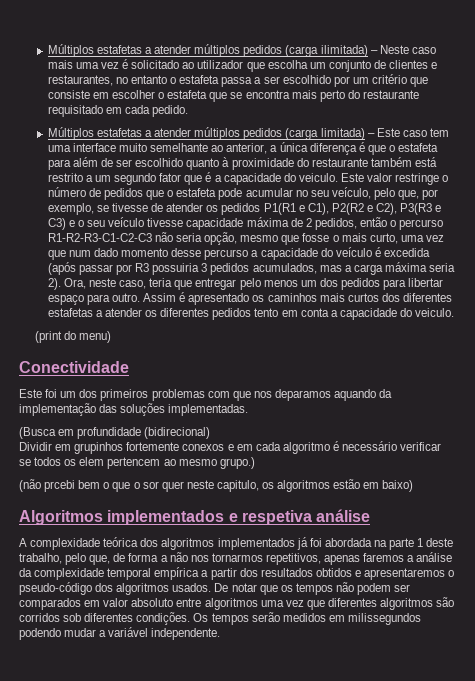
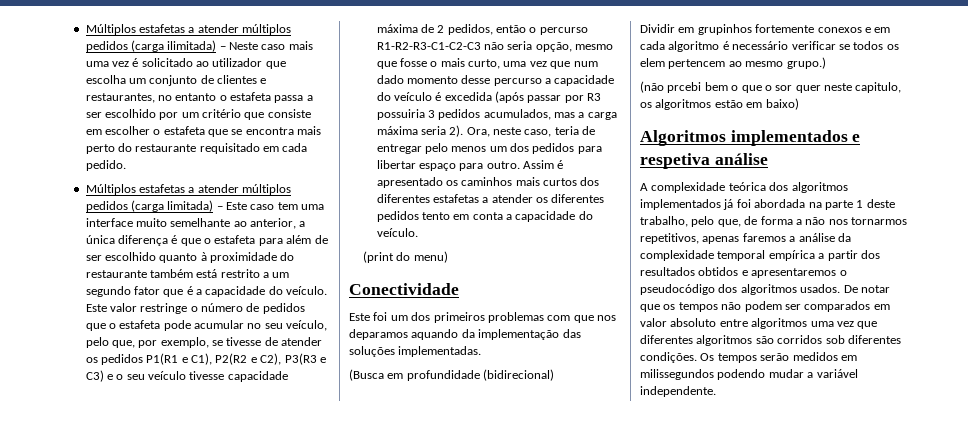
[298,173,338,182] veiculo. -> [286,286,328,295] veículo.
[174,280,193,290] que -> [582,126,596,135] de
[415,308,455,317] veiculo. -> [376,228,418,237] veículo.
[19,582,92,595] pseudo-código -> [640,284,715,295] pseudocódigo

